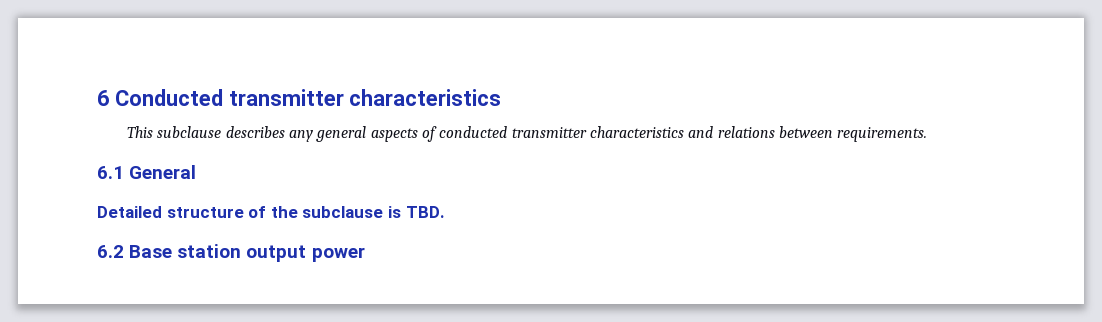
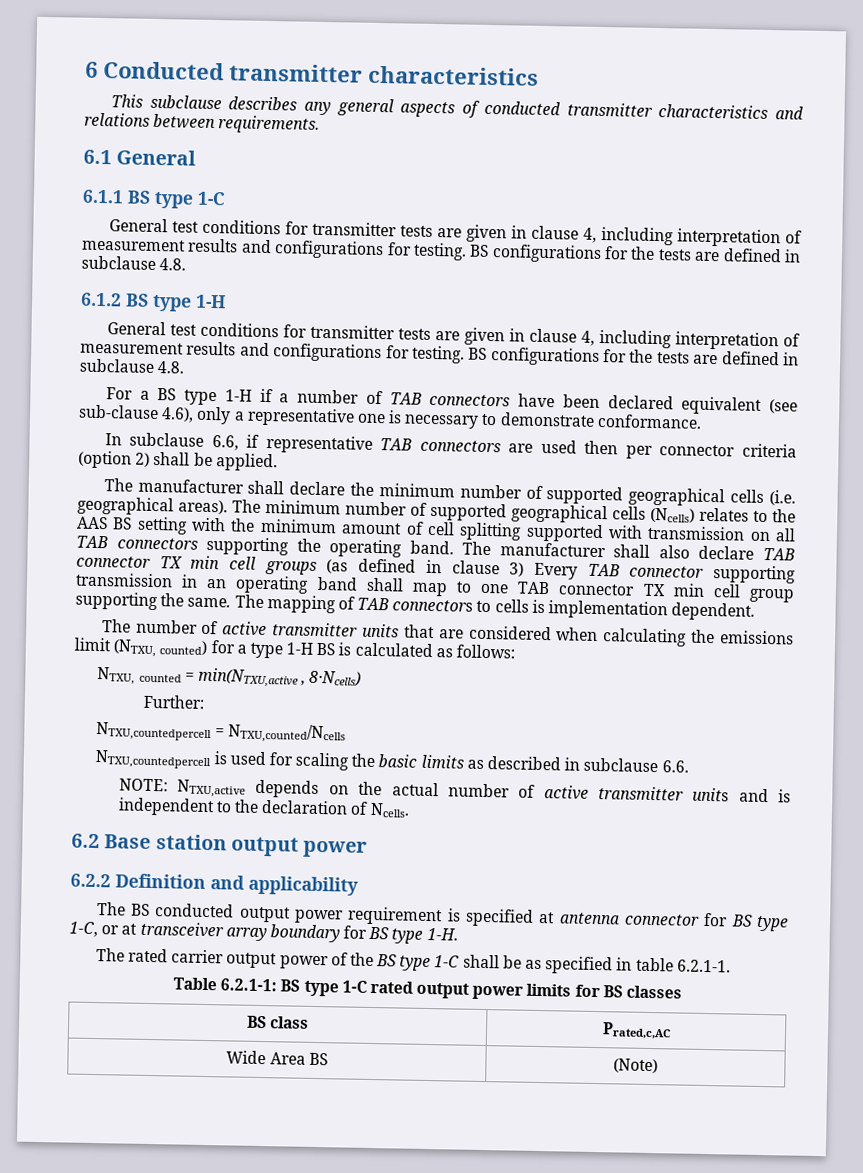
[97,206,445,218] Detailed structure of the subclause is TBD. -> [82,189,226,209] [108,218,803,248] [81,238,801,263] [81,255,187,271] [80,292,226,312] [106,321,801,351] [80,341,799,366] [79,358,186,374] [105,387,798,415] [78,404,702,429] [104,432,798,459] [78,450,278,472] [103,478,796,507] [77,496,796,524] [76,516,796,543] [76,535,795,561] [76,555,796,584] [75,572,795,603] [75,591,756,621] [101,619,794,647] [74,637,516,659] [97,667,362,688] [143,694,205,709] [96,722,346,744] [95,749,689,773] [118,778,791,803] [117,797,410,818] 6.1.1 BS type 1-C // General test conditions for transmitter tests are given in clause 4, including interpretation of measurement results and configurations for testing. BS configurations for the tests are defined in subclause 4.8. // 6.1.2 BS type 1-H // General test conditions for transmitter tests are given in clause 4, including interpretation of measurement results and configurations for testing. BS configurations for the tests are defined in subclause 4.8. // For a BS type 1-H if a number of TAB connectors have been declared equivalent (see sub-clause 4.6), only a representative one is necessary to demonstrate conformance. // In subclause 6.6, if representative TAB connectors are used then per connector criteria (option 2) shall be applied. // The manufacturer shall declare the minimum number of supported geographical cells (i.e. geographical areas). The minimum number of supported geographical cells (Ncells) relates to the AAS BS setting with the minimum amount of cell splitting supported with transmission on all TAB connectors supporting the operating band. The manufacturer shall also declare TAB connector TX min cell groups (as defined in clause 3) Every TAB connector supporting transmission in an operating band shall map to one TAB connector TX min cell group supporting the same. The mapping of TAB connectors to cells is implementation dependent. // The number of active transmitter units that are considered when calculating the emissions limit (NTXU, counted) for a type 1-H BS is calculated as follows: // NTXU, counted = min(NTXU,active , 8·Ncells) // Further: // NTXU,countedpercell = NTXU,counted/Ncells // NTXU,countedpercell is used for scaling the basic limits as described in subclause 6.6. // NOTE: NTXU,active depends on the actual number of active transmitter units and is independent to the declaration of Ncells.
(365, 254) none -> [70,873,359,896] [96,902,789,932] [69,921,458,944] [95,948,731,975] [172,977,683,1000] [246,1015,310,1029] [601,1022,671,1040] [226,1050,328,1066] [613,1058,658,1074] // 6.2.2 Definition and applicability // The BS conducted output power requirement is specified at antenna connector for BS type 1-C, or at transceiver array boundary for BS type 1-H. // The rated carrier output power of the BS type 1-C shall be as specified in table 6.2.1-1. // Table 6.2.1-1: BS type 1-C rated output power limits for BS classes // BS class | Prated,c,AC // Wide Area BS | (Note)

